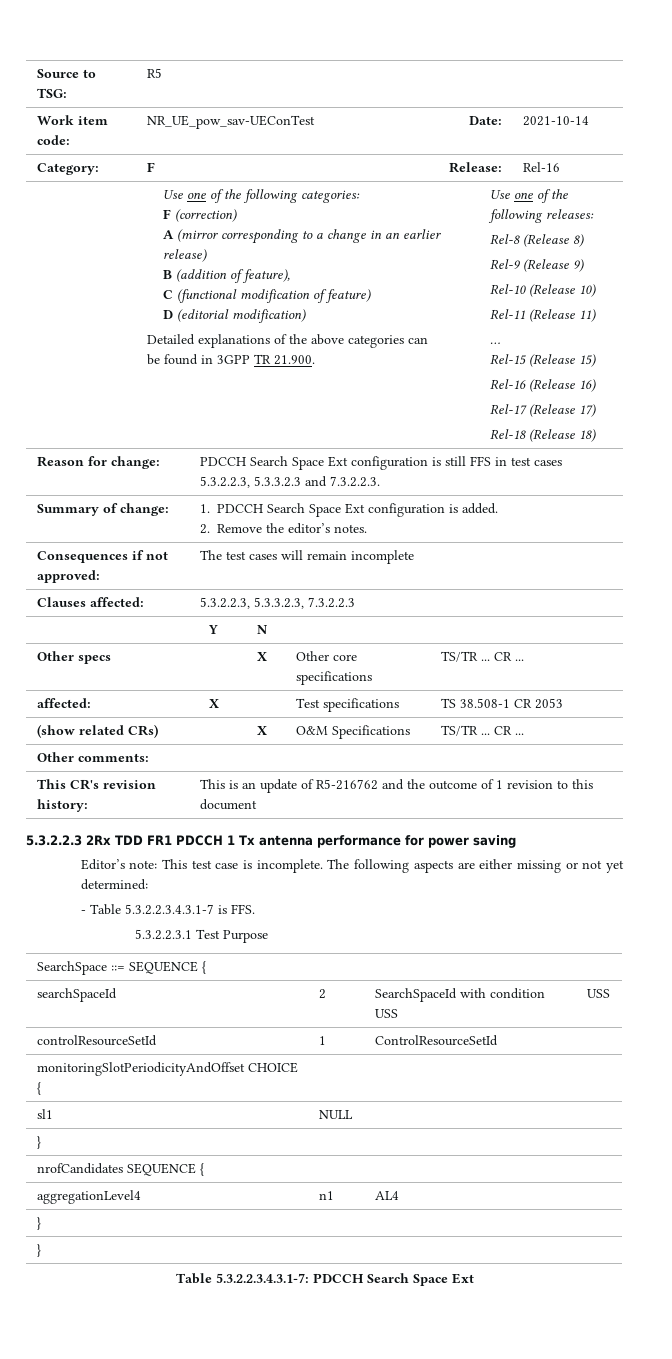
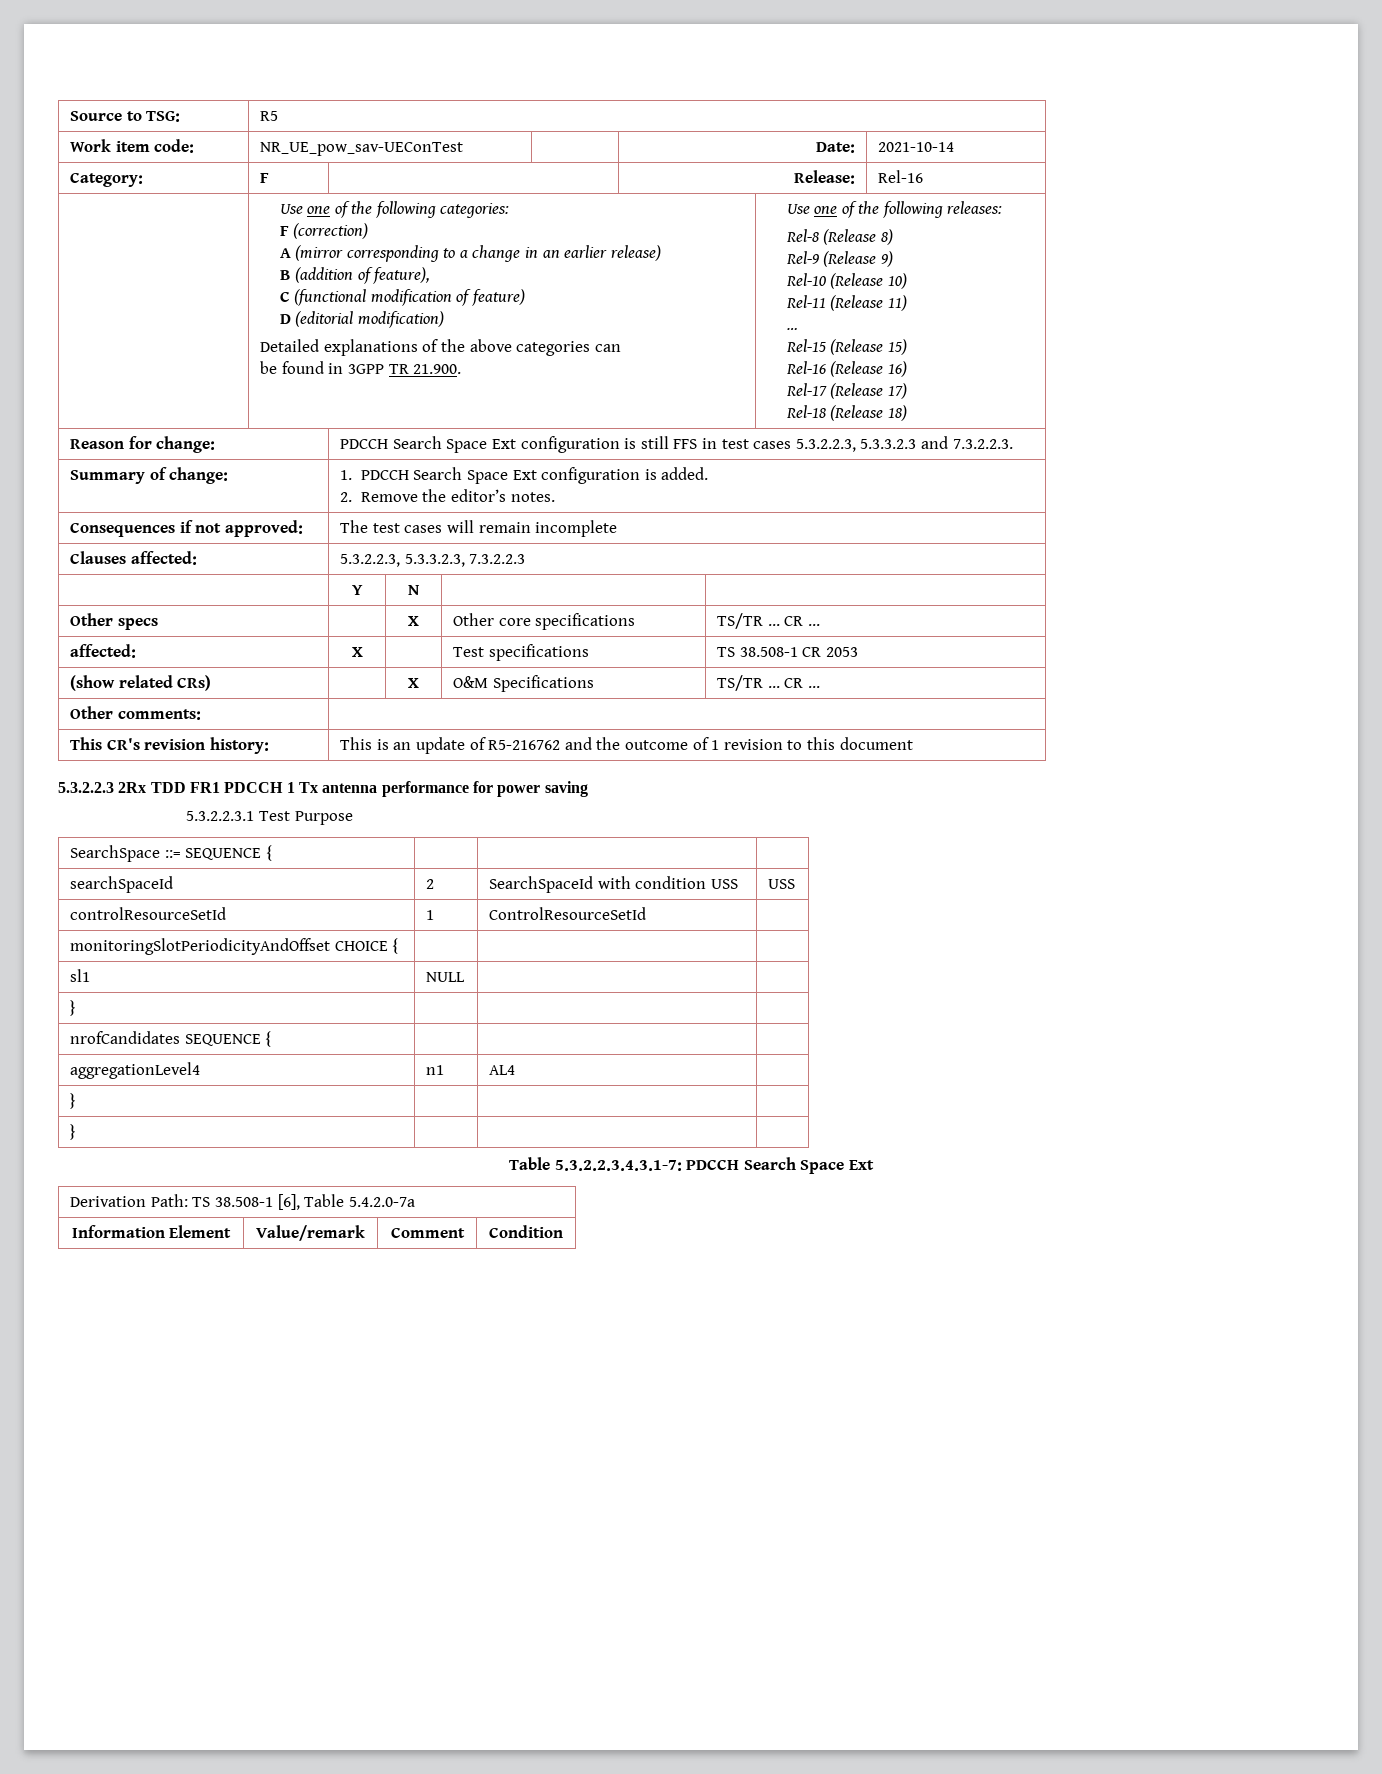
[80,859,624,873] [80,879,148,890] [80,904,255,915] // Editor’s note: This test case is incomplete. The following aspects are either missing or not yet determined: // - Table 5.3.2.2.3.4.3.1-7 is FFS. -> (588, 789) none
(474, 1278) none -> [70,1194,415,1210] [71,1225,232,1238] [256,1225,365,1241] [390,1227,465,1238] [489,1225,563,1238] // Derivation Path: TS 38.508-1 [6], Table 5.4.2.0-7a // Information Element | Value/remark | Comment | Condition

